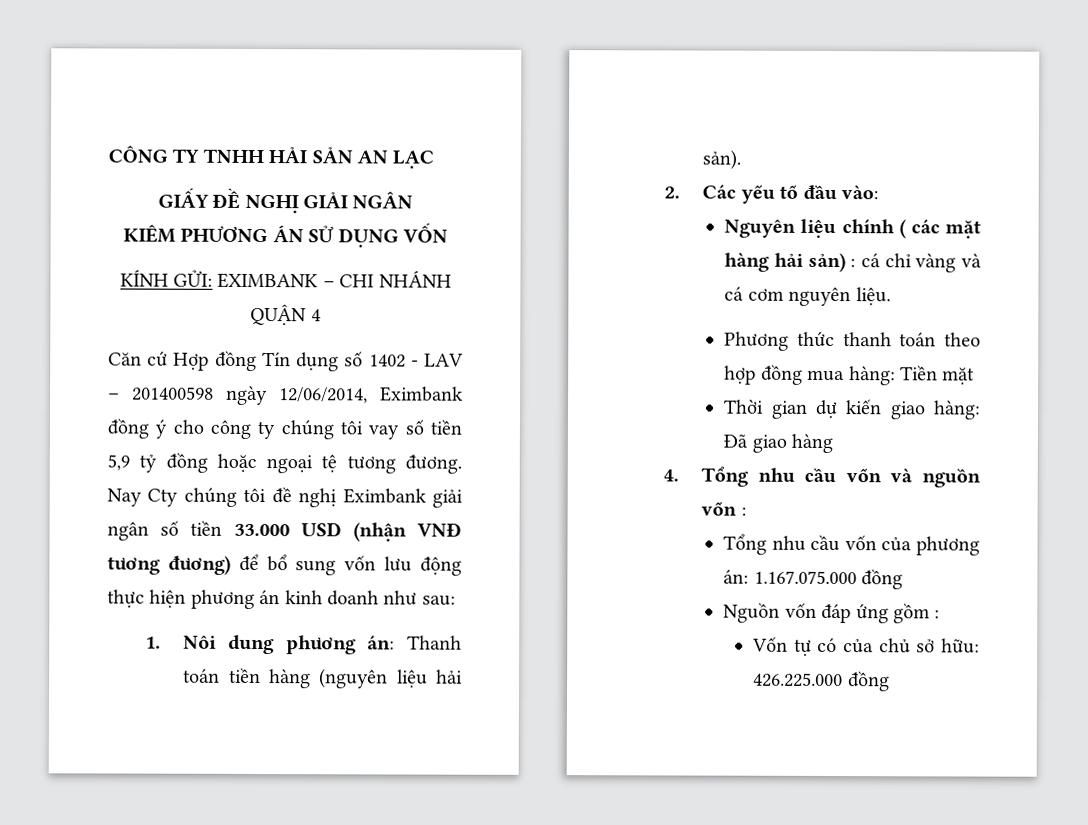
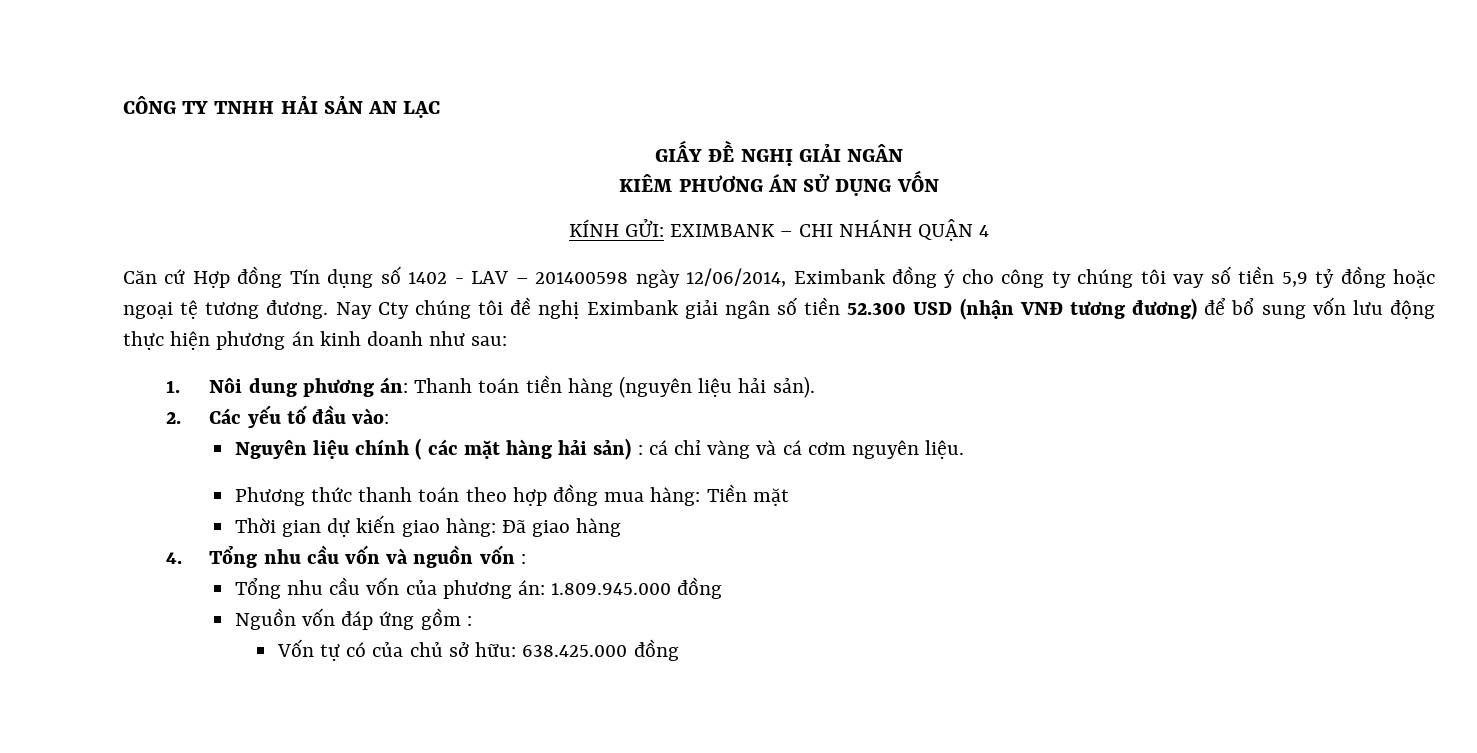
[233,523,290,537] 33.000 -> [847,302,907,315] 52.300
[753,570,857,585] 1.167.075.000 -> [551,583,672,595] 1.809.945.000
[753,672,844,688] 426.225.000 -> [522,645,628,657] 638.425.000

